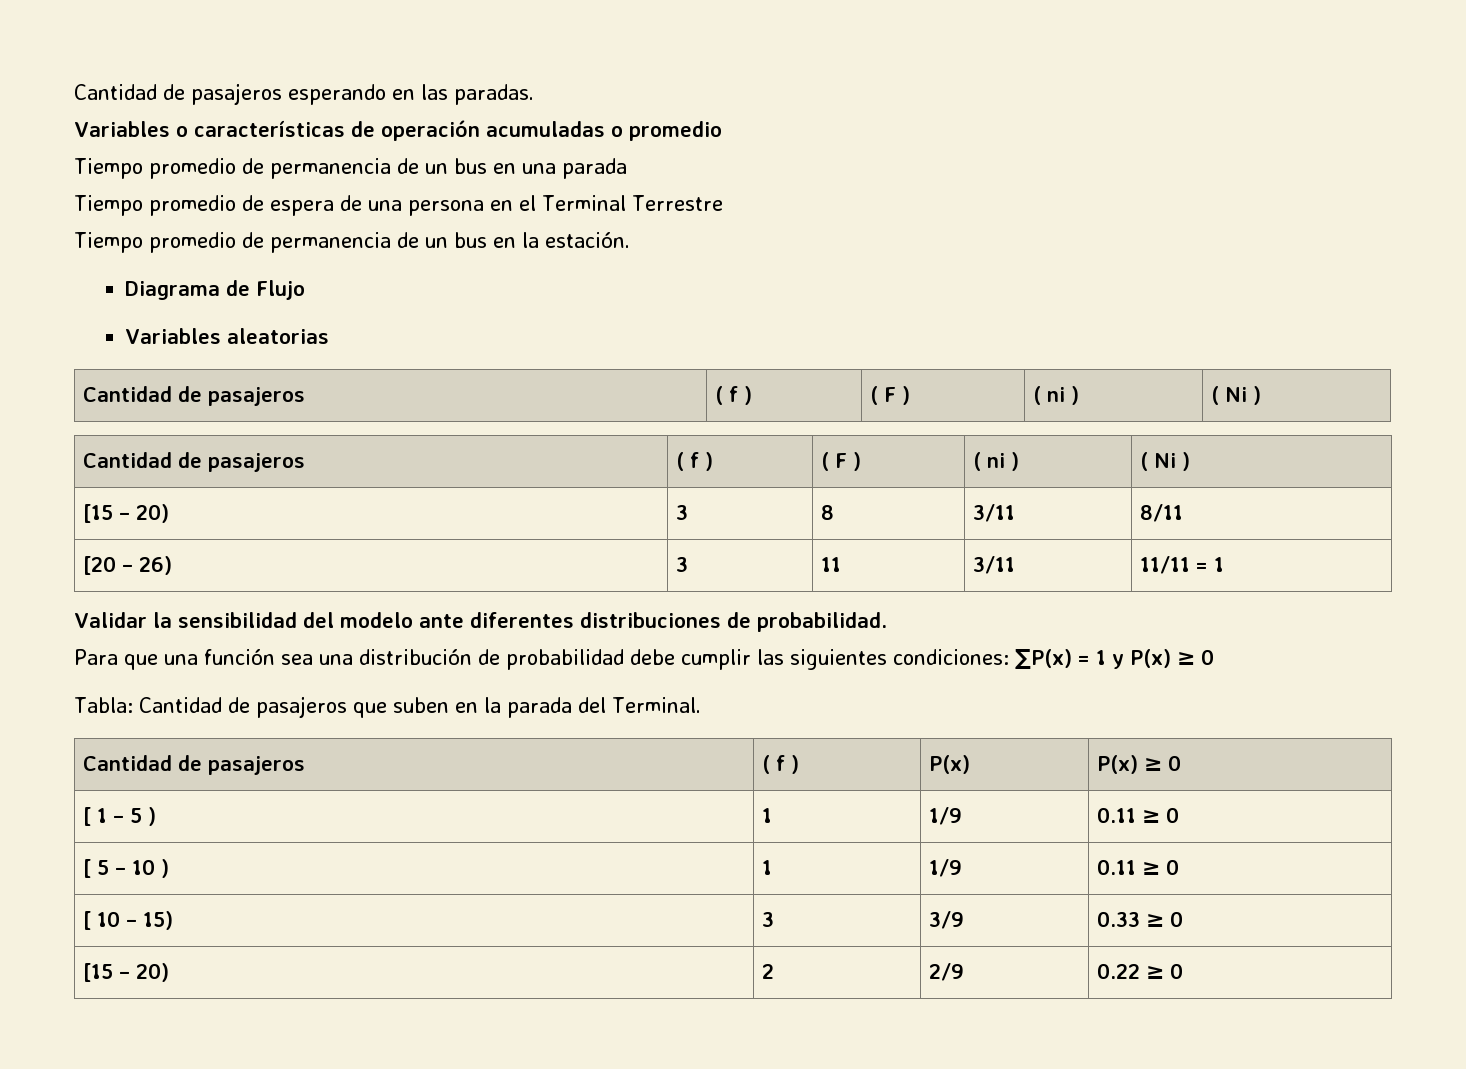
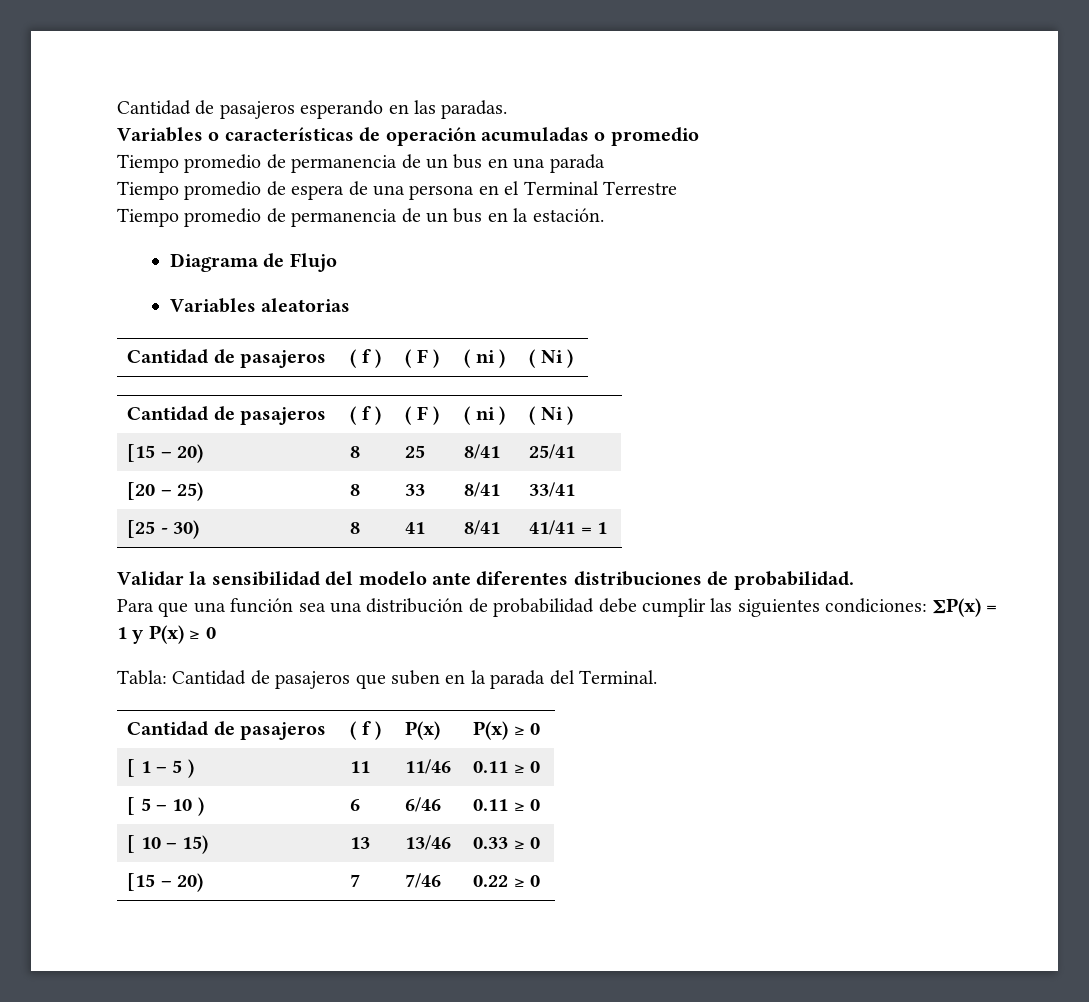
[676,505,689,520] [821,505,835,520] [973,504,1016,522] [1140,504,1184,522] [83,556,173,575] [676,557,689,572] [821,557,842,572] [973,556,1016,574] [1140,556,1191,574] 3 | 8 | 3/11 | 8/11 // [20 – 26) | 3 | 11 | 3/11 | 11/11 -> [350,446,361,458] [405,445,426,458] [464,444,501,459] [529,444,576,459] [127,482,203,501] [350,484,361,496] [405,484,426,496] [464,482,501,497] [529,482,576,497] [127,520,199,539] [350,522,361,534] [405,522,426,534] [464,520,501,535] [529,520,576,535] 8 | 25 | 8/41 | 25/41 // [20 – 25) | 8 | 33 | 8/41 | 33/41 // [25 - 30) | 8 | 41 | 8/41 | 41/41
[762,808,773,823] [929,807,963,825] 1 | 1/9 -> [350,761,371,773] [405,759,452,774] 11 | 11/46
[762,860,773,875] [929,859,963,877] 1 | 1/9 -> [350,799,361,811] [405,797,442,812] 6 | 6/46
[762,912,775,927] [929,911,965,929] 3 | 3/9 -> [350,837,371,849] [405,835,452,850] 13 | 13/46
[762,964,775,979] [929,963,965,981] 2 | 2/9 -> [350,874,361,887] [405,873,442,888] 7 | 7/46

